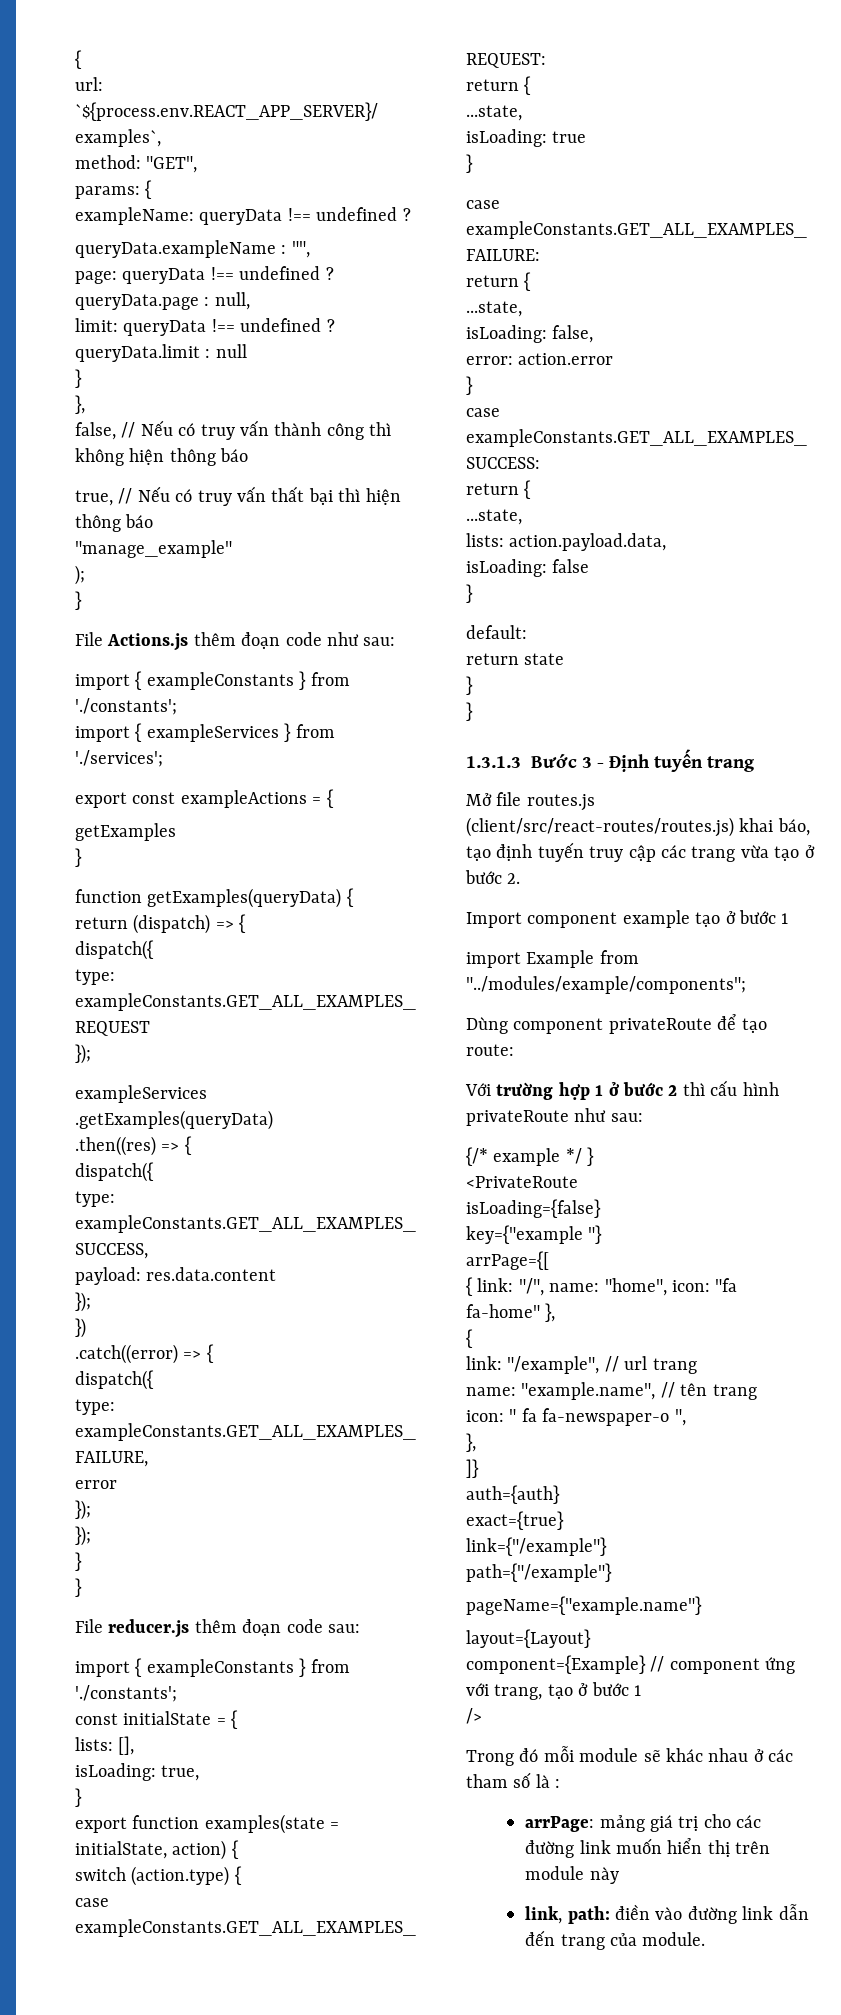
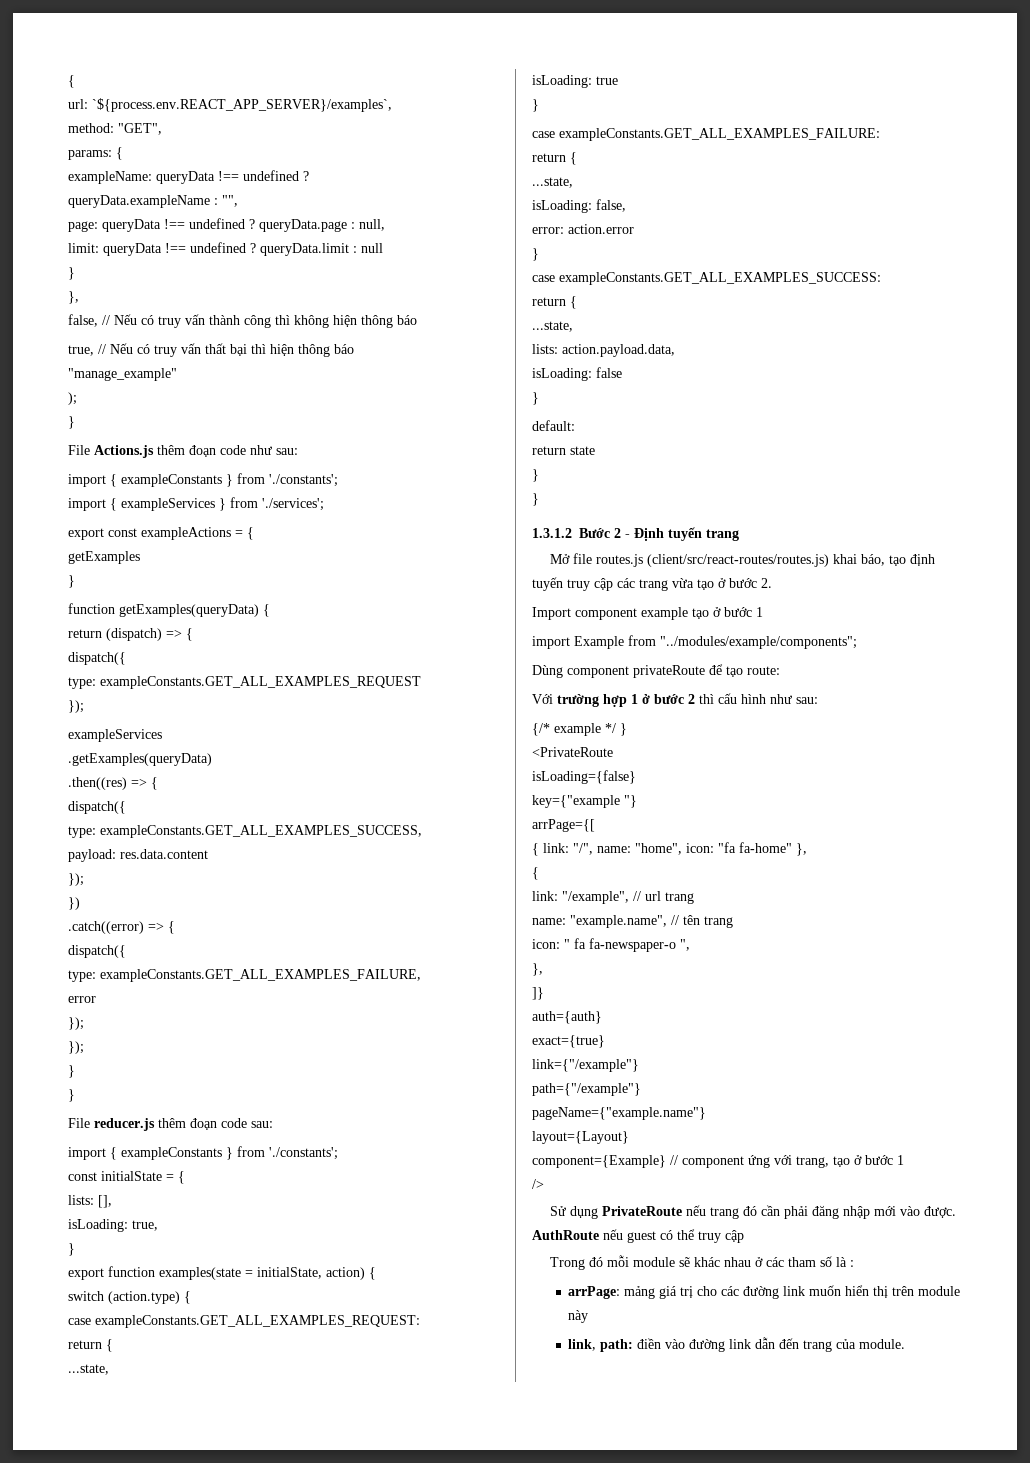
[466,754,592,768] 1.3.1.3 Bước 3 -> [532,528,621,538] 1.3.1.2 Bước 2
[466,1110,569,1126] privateRoute -> (766, 699) none
(482, 1716) none -> [550,1205,957,1219] [532,1229,744,1243] // Sử dụng PrivateRoute nếu trang đó cần phải đăng nhập mới vào được. AuthRoute nếu guest có thể truy cập

